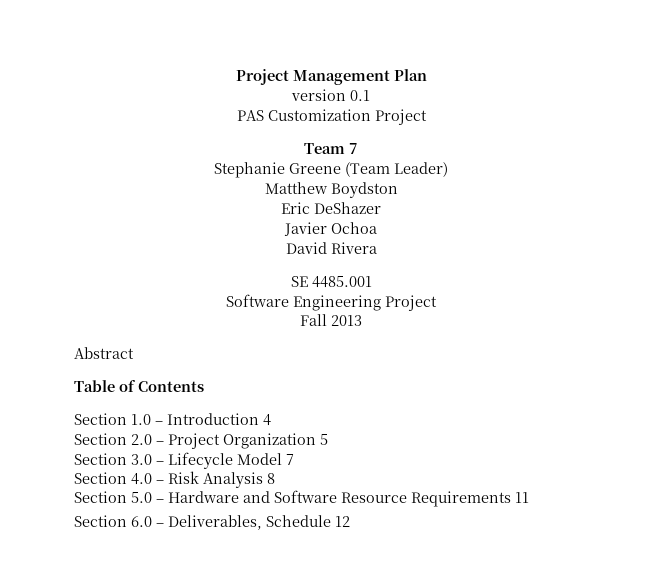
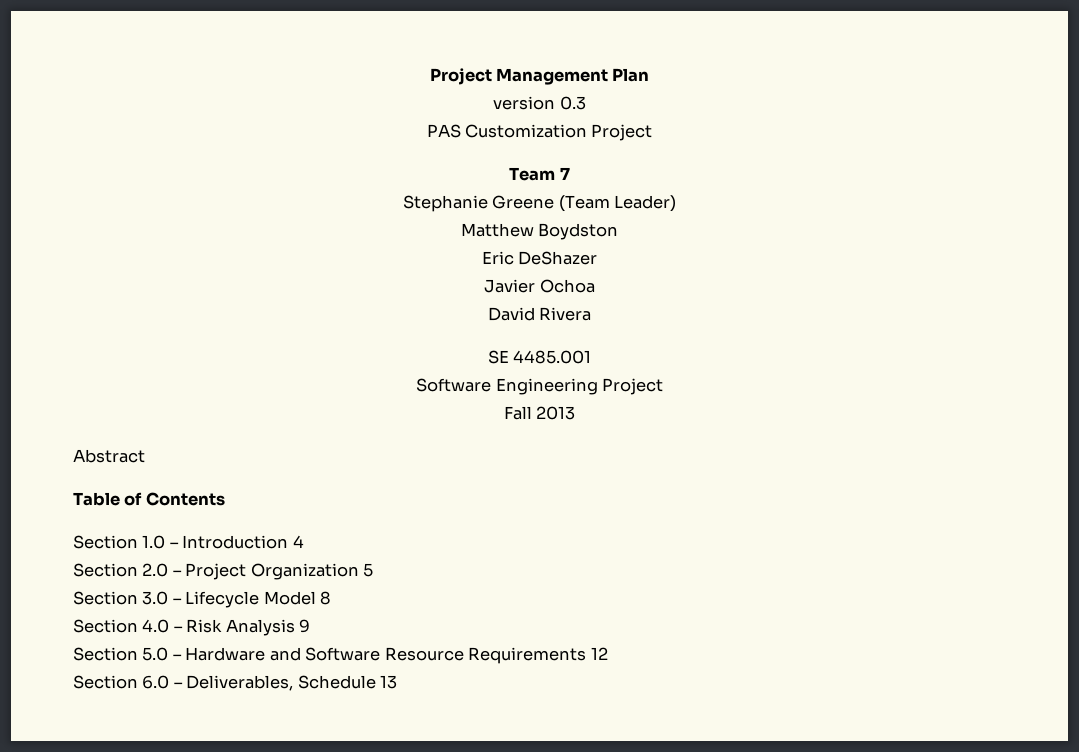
[350,90,370,101] 0.1 -> [559,96,586,110] 0.3
[286,454,294,465] 7 -> [320,591,332,605] 8
[267,473,275,484] 8 -> [299,619,311,633] 9
[515,492,529,503] 11 -> [590,647,608,660] 12
[335,516,350,527] 12 -> [380,675,398,689] 13

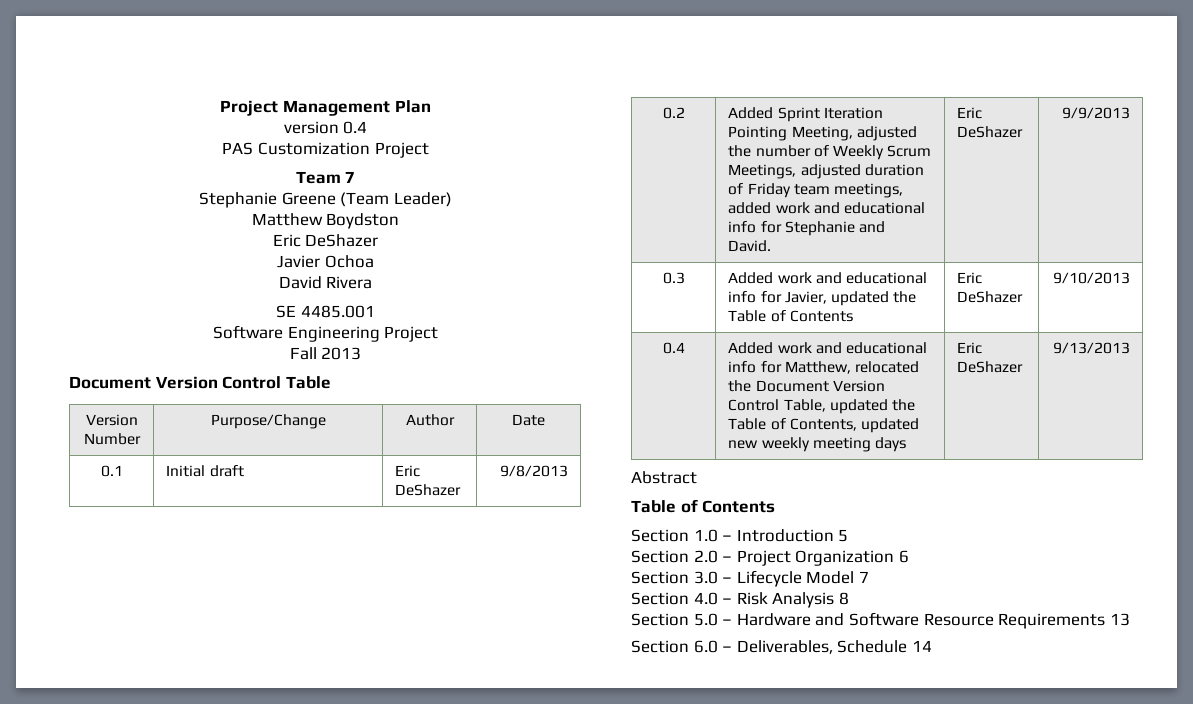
[559,96,586,110] 0.3 -> [343,121,368,134] 0.4
(576, 413) none -> [69,376,331,389] [85,414,138,426] [83,433,141,445] [210,414,326,429] [405,414,455,426] [512,414,545,426] [100,465,123,477] [166,465,244,477] [395,465,421,477] [395,484,462,496] [499,465,568,477] [662,107,685,119] [728,107,883,122] [728,126,917,141] [728,145,932,160] [728,164,924,179] [728,183,903,198] [728,202,925,214] [728,221,885,236] [728,240,772,252] [957,107,983,119] [957,126,1024,138] [1061,107,1130,119] [662,272,685,284] [728,272,927,284] [728,291,917,306] [728,310,853,322] [957,272,983,284] [957,291,1024,303] [1052,272,1130,284] [662,342,685,354] [728,342,927,354] [728,361,919,374] [728,380,885,392] [728,399,915,414] [728,418,919,433] [728,437,906,452] [957,342,983,354] [957,361,1024,373] [1052,342,1130,354] // Document Version Control Table // Version Number | Purpose/Change | Author | Date // 0.1 | Initial draft | Eric DeShazer | 9/8/2013 // 0.2 | Added Sprint Iteration Pointing Meeting, adjusted the number of Weekly Scrum Meetings, adjusted duration of Friday team meetings, added work and educational info for Stephanie and David. | Eric DeShazer | 9/9/2013 // 0.3 | Added work and educational info for Javier, updated the Table of Contents | Eric DeShazer | 9/10/2013 // 0.4 | Added work and educational info for Matthew, relocated the Document Version Control Table, updated the Table of Contents, updated new weekly meeting days | Eric DeShazer | 9/13/2013
[292,535,304,548] 4 -> [838,529,849,542] 5
[363,563,374,577] 5 -> [898,550,909,563] 6
[320,591,332,605] 8 -> [858,571,869,583] 7
[299,619,311,633] 9 -> [838,592,849,605] 8
[590,647,608,660] 12 -> [1109,613,1130,626] 13
[380,675,398,689] 13 -> [911,640,932,652] 14

